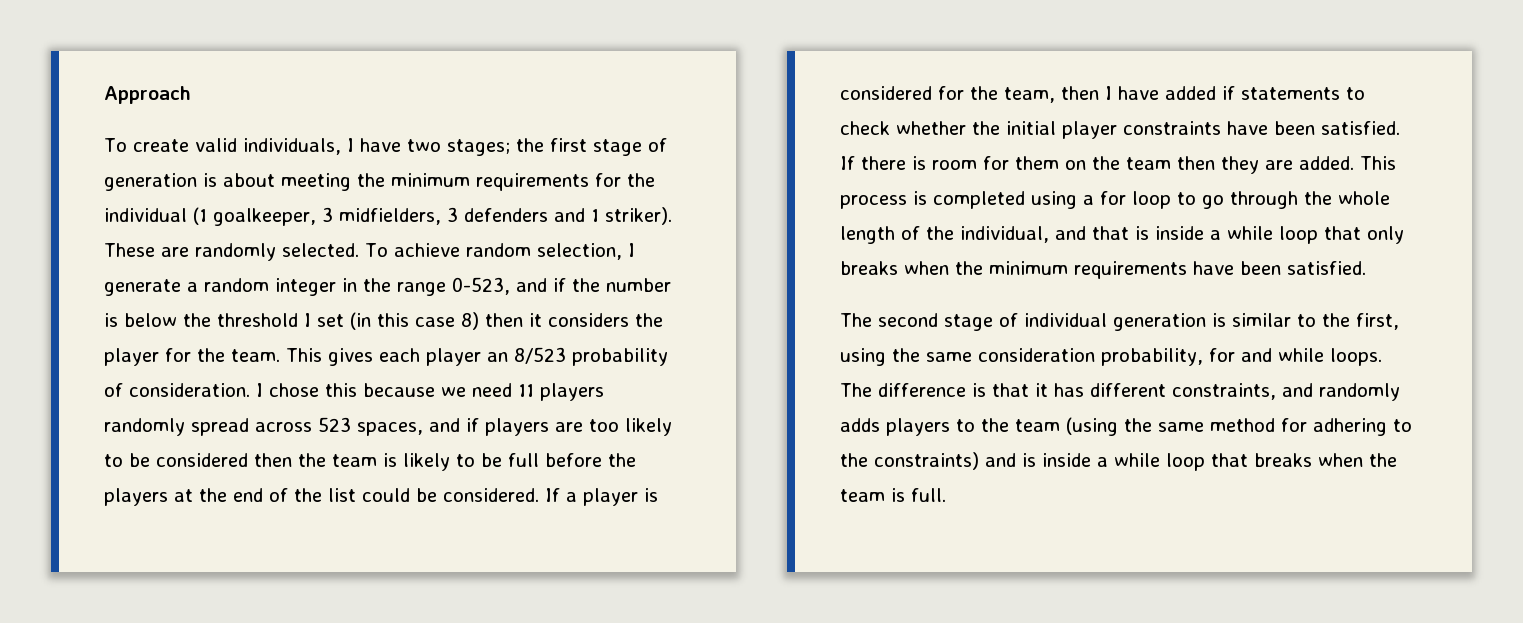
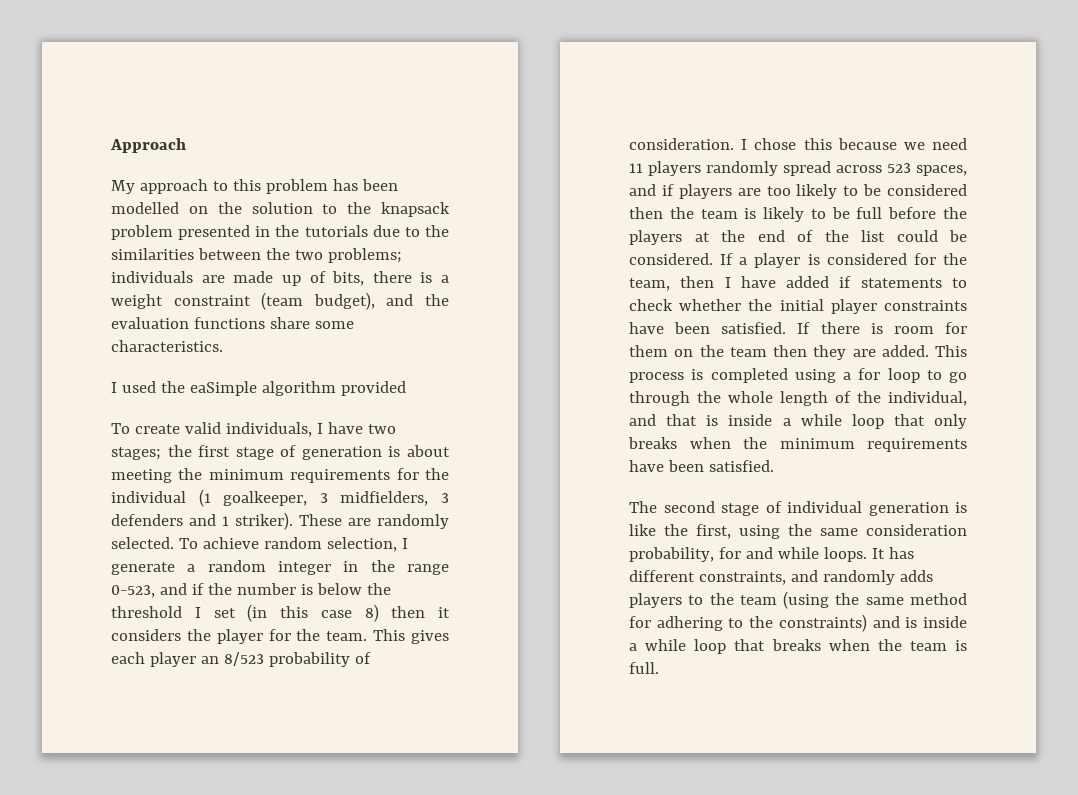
(191, 95) none -> [111,179,398,194] [111,202,450,217] [111,225,449,240] [111,248,402,263] [111,271,449,286] [111,292,449,310] [111,317,354,329] [111,340,223,352] [111,381,406,396] // My approach to this problem has been modelled on the solution to the knapsack problem presented in the tutorials due to the similarities between the two problems; individuals are made up of bits, there is a weight constraint (team budget), and the evaluation functions share some characteristics. // I used the eaSimple algorithm provided
[1232,313,1316,327] similar to -> [629,524,656,536] like
[840,383,1048,397] The difference is that it -> [871,548,885,559] It

